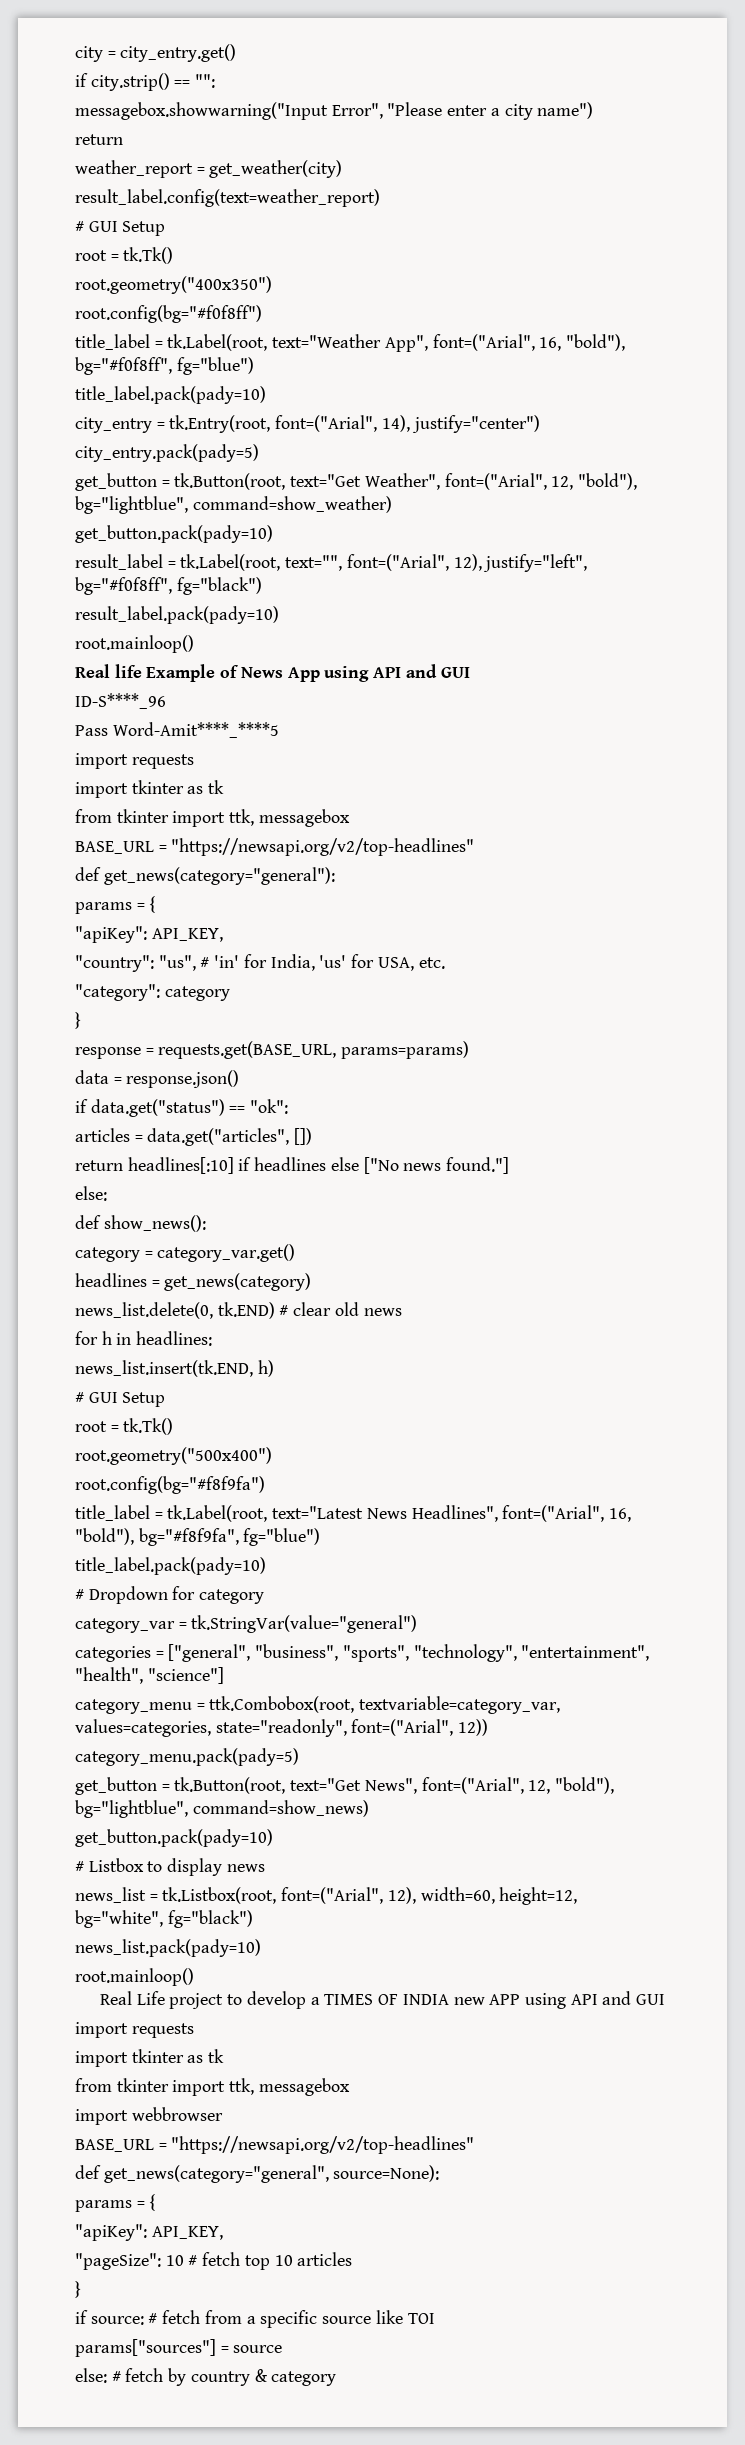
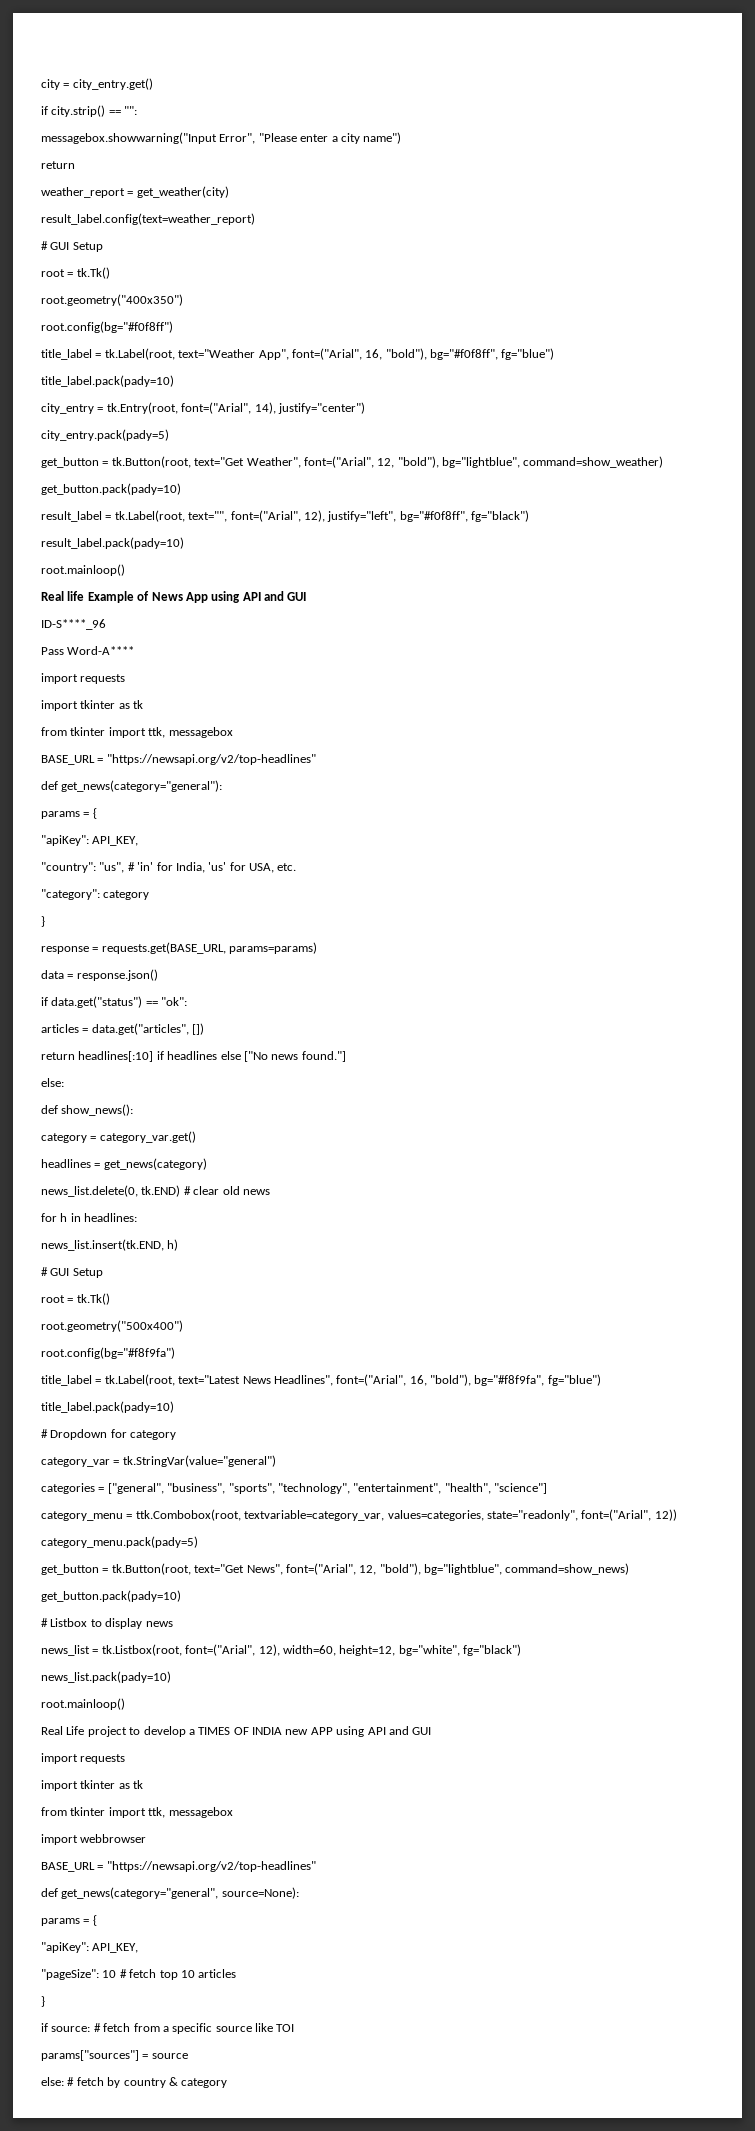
[112,722,279,738] Word-Amit****_****5 -> [67,646,135,655] Word-A****

